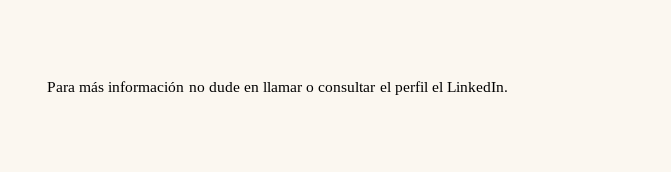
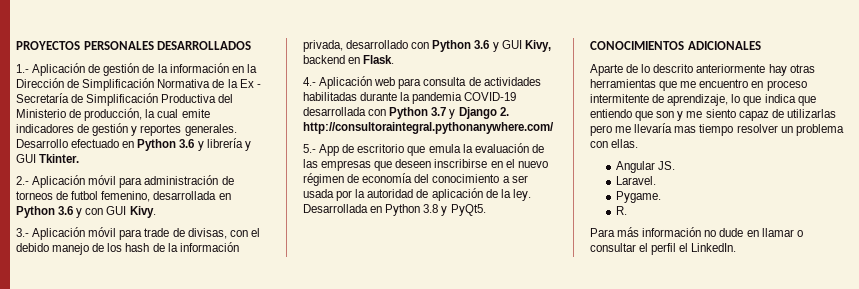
(47, 87) none -> [16,41,252,50] [16,63,257,76] [16,78,261,91] [16,93,234,106] [16,108,210,121] [16,123,237,136] [16,138,251,151] [16,154,80,163] [16,175,234,188] [16,191,231,202] [16,206,156,218] [16,227,260,240] [16,242,239,255] [303,40,551,52] [303,55,395,64] [303,76,541,89] [303,92,517,104] [303,107,509,119] [303,122,554,134] [303,143,544,156] [303,159,548,171] [303,173,528,186] [303,188,531,201] [303,204,486,216] [590,41,761,50] [590,64,815,76] [590,79,807,91] [590,94,816,106] [590,109,836,121] [590,123,844,136] [590,139,639,148] [616,161,676,173] [616,176,657,185] [616,191,662,203] [616,206,628,215] PROYECTOS PERSONALES DESARROLLADOS // 1.- Aplicación de gestión de la información en la Dirección de Simplificación Normativa de la Ex - Secretaría de Simplificación Productiva del Ministerio de producción, la cual emite indicadores de gestión y reportes generales. Desarrollo efectuado en Python 3.6 y librería y GUI Tkinter. // 2.- Aplicación móvil para administración de torneos de futbol femenino, desarrollada en Python 3.6 y con GUI Kivy. // 3.- Aplicación móvil para trade de divisas, con el debido manejo de los hash de la información privada, desarrollado con Python 3.6 y GUI Kivy, backend en Flask. // 4.- Aplicación web para consulta de actividades habilitadas durante la pandemia COVID-19 desarrollada con Python 3.7 y Django 2. http://consultoraintegral.pythonanywhere.com/ // 5.- App de escritorio que emula la evaluación de las empresas que deseen inscribirse en el nuevo régimen de economía del conocimiento a ser usada por la autoridad de aplicación de la ley. Desarrollada en Python 3.8 y PyQt5. // CONOCIMIENTOS ADICIONALES // Aparte de lo descrito anteriormente hay otras herramientas que me encuentro en proceso intermitente de aprendizaje, lo que indica que entiendo que son y me siento capaz de utilizarlas pero me llevaría mas tiempo resolver un problema con ellas. // Angular JS. // Laravel. // Pygame. // R. //

